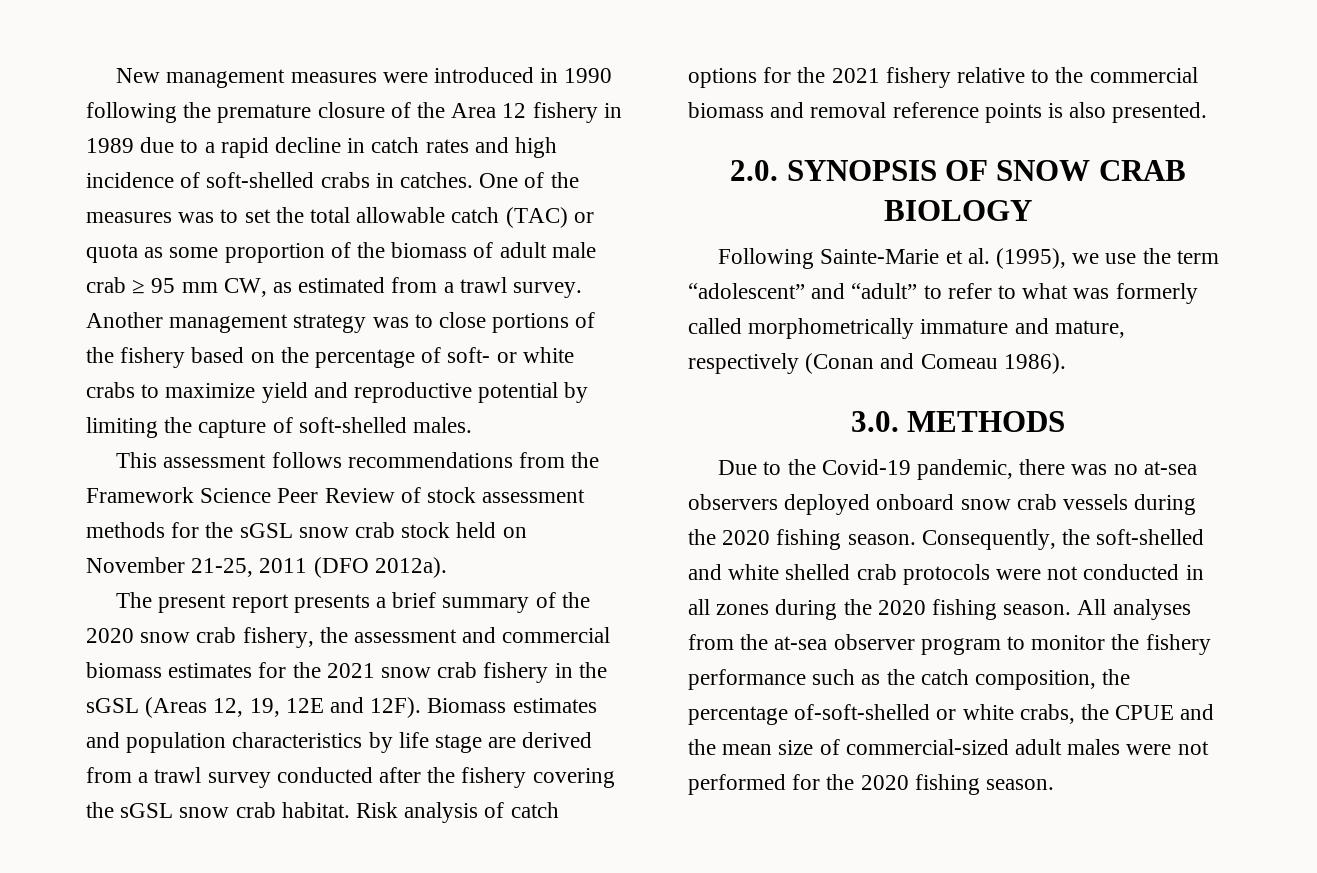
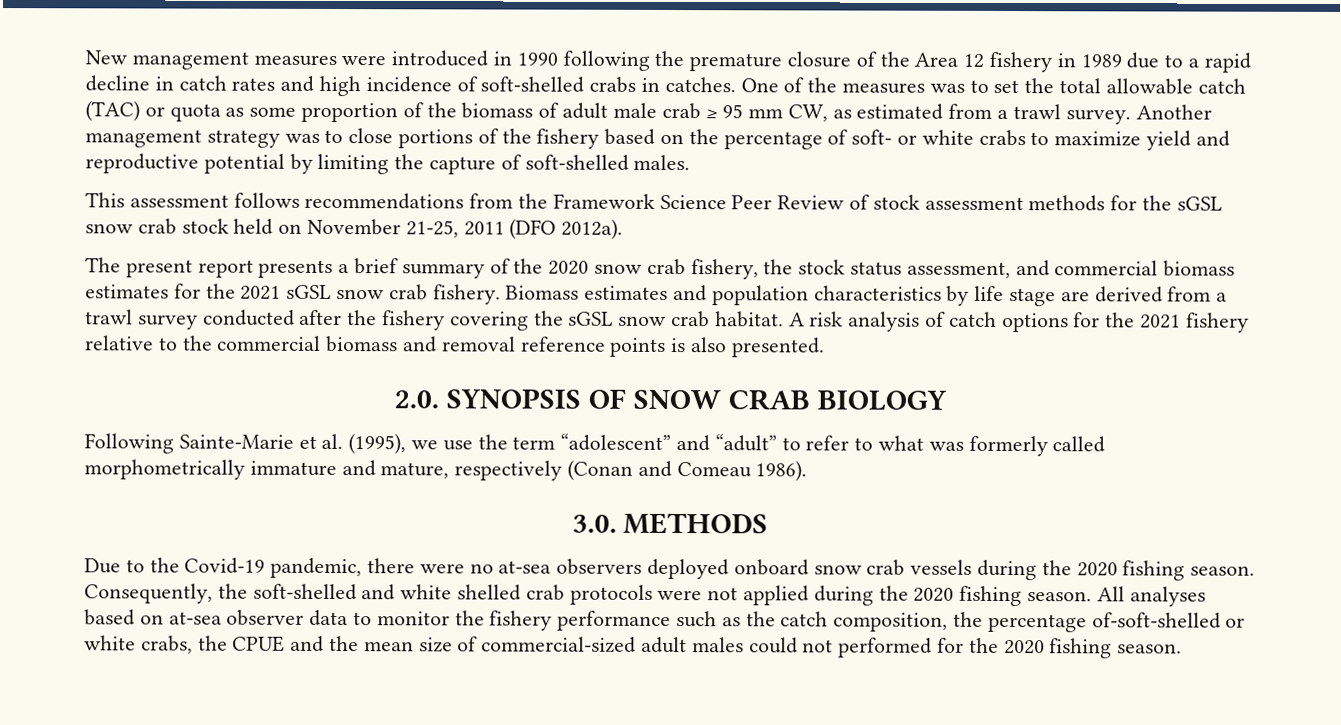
[354,629,458,643] assessment -> [798,259,1011,279] stock status assessment,
[381,662,607,683] [86,697,422,718] snow crab fishery in the sGSL (Areas 12, 19, 12E and 12F). -> [286,284,501,305] sGSL snow crab fishery.
[356,802,399,818] Risk -> [788,311,844,327] A risk
[1071,464,1108,475] was -> [419,563,465,574] were
[1083,564,1204,580] [688,599,770,615] conducted in all zones -> [743,585,810,606] applied
[688,634,769,650] from the -> [84,609,164,626] based on
[920,638,1001,655] program -> [309,609,349,627] data
[1126,744,1172,755] were -> [748,637,798,654] could

